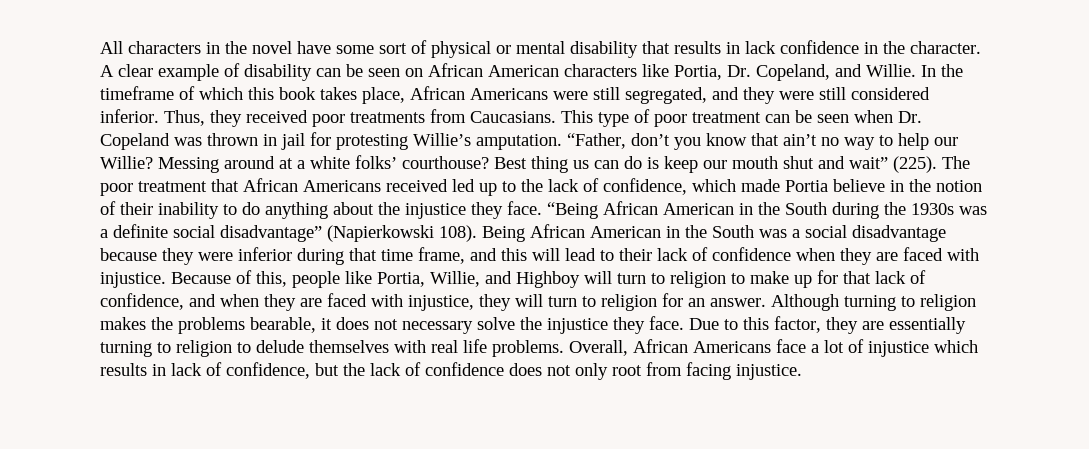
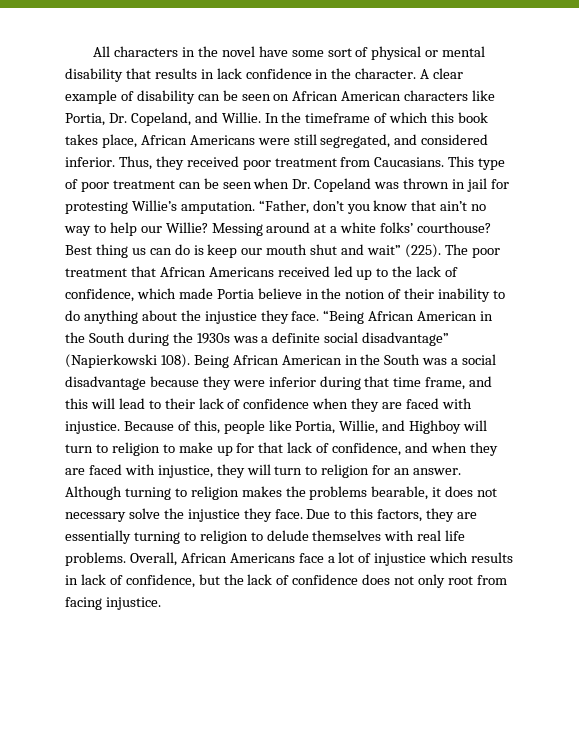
[743,87,846,104] they were still -> (418, 139) none
[350,112,425,123] treatments -> [274,158,337,167] treatment
[774,316,821,333] factor, -> [377,509,423,522] factors,

